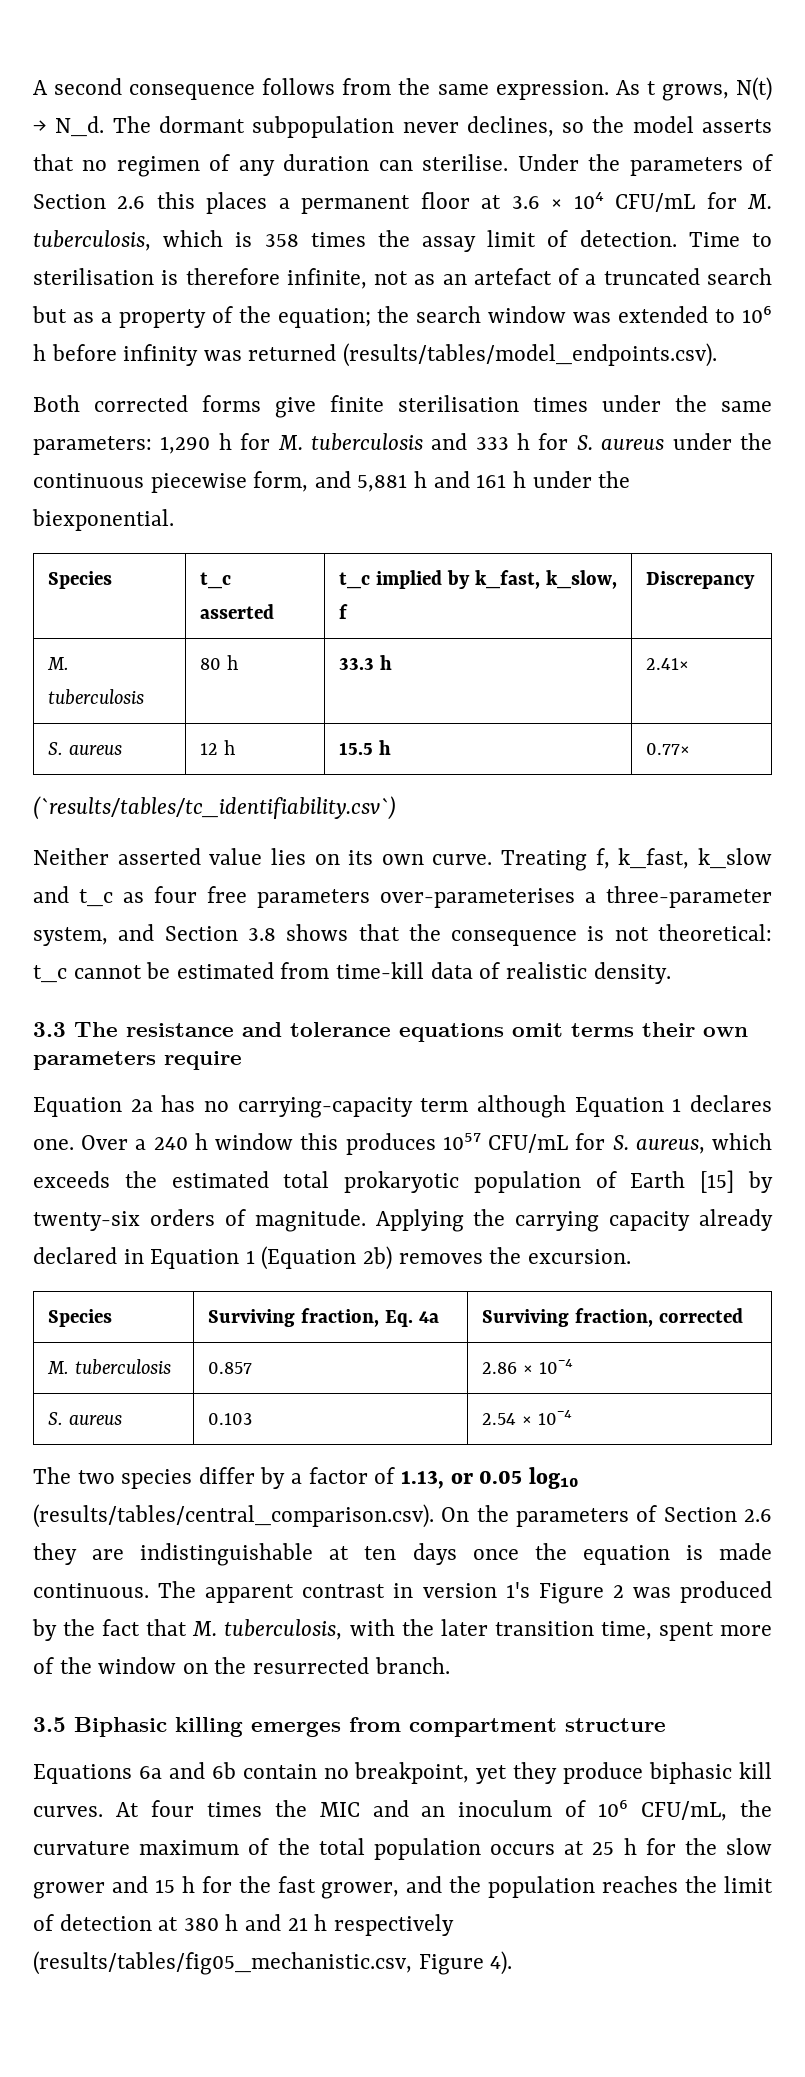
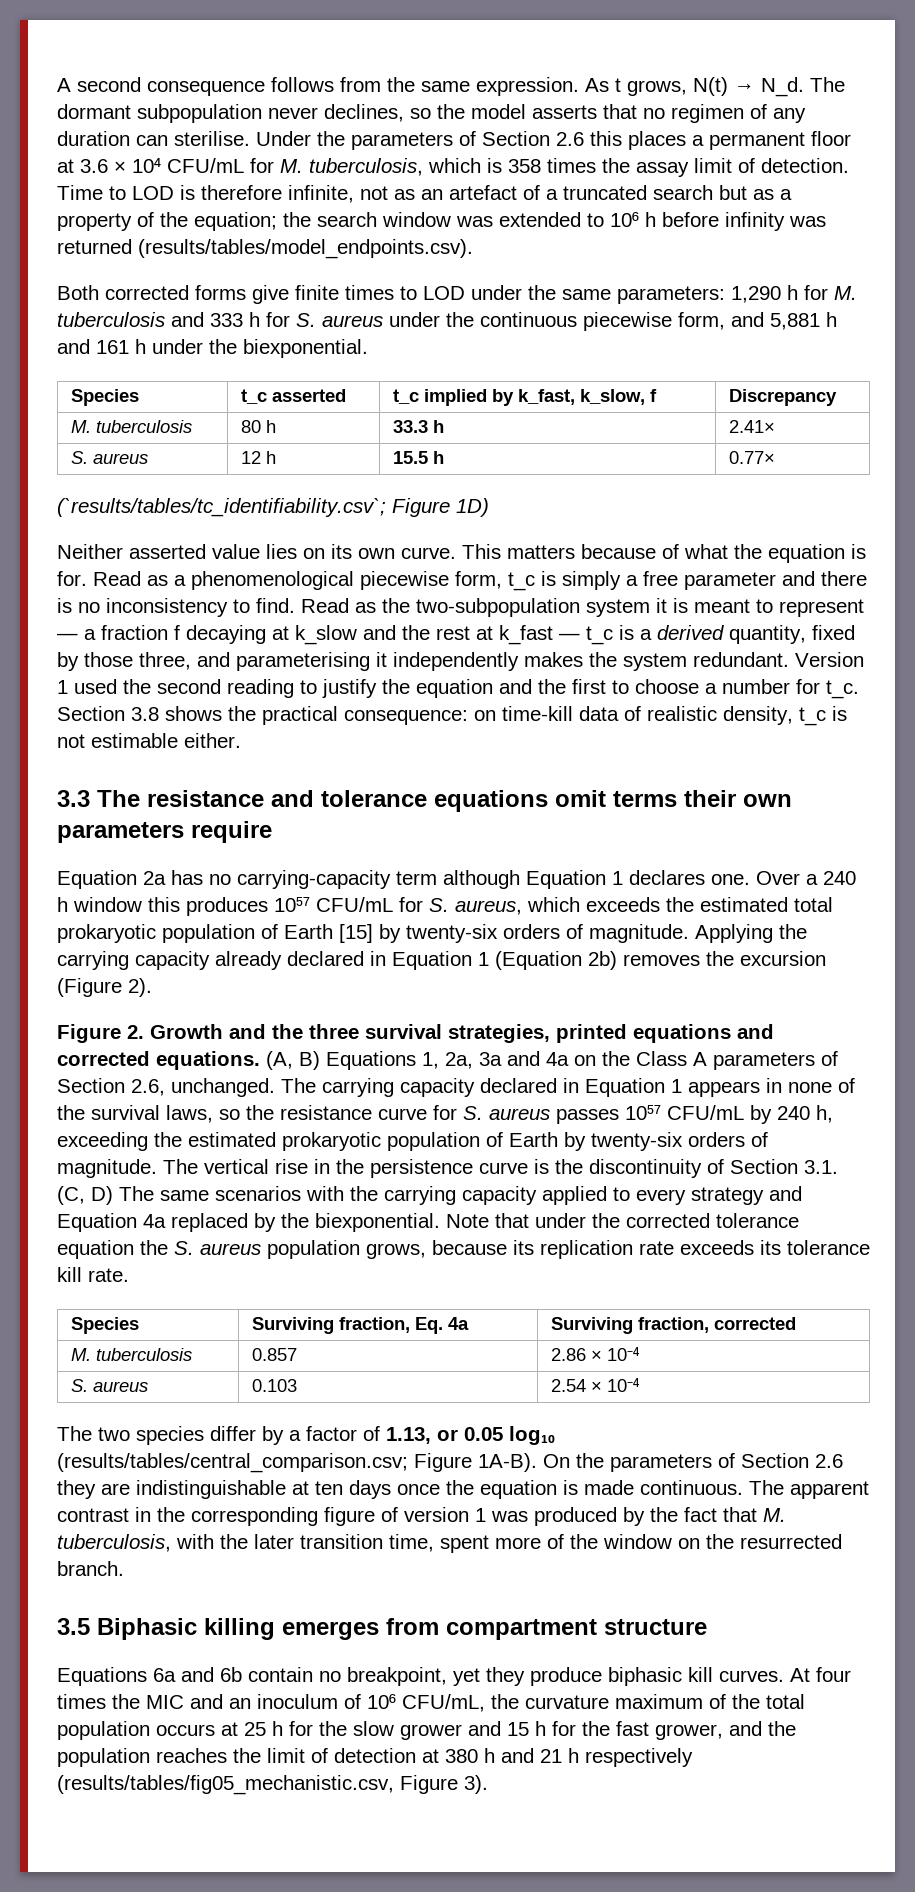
[33,268,154,285] sterilisation -> [132,186,174,200] LOD
[398,395,588,412] sterilisation times -> [345,285,465,300] times to LOD
[33,796,396,820] (`results/tables/tc_identifiability.csv`) -> [57,498,489,517] (`results/tables/tc_identifiability.csv`; Figure 1D)
[501,848,772,871] [33,886,772,908] [33,924,772,946] [33,962,671,984] Treating f, k_fast, k_slow and t_c as four free parameters over-parameterises a three-parameter system, and Section 3.8 shows that the consequence is not theoretical: t_c cannot be estimated from time-kill data of realistic density. -> [462,544,866,563] [57,571,867,591] [57,598,864,617] [57,625,855,645] [57,652,864,671] [57,679,859,699] [57,706,847,726] [57,733,241,748] This matters because of what the equation is for. Read as a phenomenological piecewise form, t_c is simply a free parameter and there is no inconsistency to find. Read as the two-subpopulation system it is meant to represent — a fraction f decaying at k_slow and the rest at k_fast — t_c is a derived quantity, fixed by those three, and parameterising it independently makes the system redundant. Version 1 used the second reading to justify the equation and the first to choose a number for t_c. Section 3.8 shows the practical consequence: on time-kill data of realistic density, t_c is not estimable either.
[527,1249,631,1264] excursion. -> [740,951,826,966] [57,978,152,997] [57,1024,774,1043] [57,1051,838,1070] [57,1078,855,1097] [57,1105,833,1124] [57,1132,768,1151] [57,1159,838,1178] [57,1186,802,1205] [57,1213,799,1232] [57,1240,870,1259] [57,1267,129,1282] excursion (Figure 2). // Figure 2. Growth and the three survival strategies, printed equations and corrected equations. (A, B) Equations 1, 2a, 3a and 4a on the Class A parameters of Section 2.6, unchanged. The carrying capacity declared in Equation 1 appears in none of the survival laws, so the resistance curve for S. aureus passes 10⁵⁷ CFU/mL by 240 h, exceeding the estimated prokaryotic population of Earth by twenty-six orders of magnitude. The vertical rise in the persistence curve is the discontinuity of Section 3.1. (C, D) The same scenarios with the carrying capacity applied to every strategy and Equation 4a replaced by the biexponential. Note that under the corrected tolerance equation the S. aureus population grows, because its replication rate exceeds its tolerance kill rate.
[33,1504,434,1528] (results/tables/central_comparison.csv). -> [57,1453,537,1473] (results/tables/central_comparison.csv; Figure 1A-B).
[422,1582,624,1604] version 1's Figure 2 -> [157,1507,486,1526] the corresponding figure of version 1
[490,1951,513,1975] 4). -> [464,1775,488,1794] 3).

